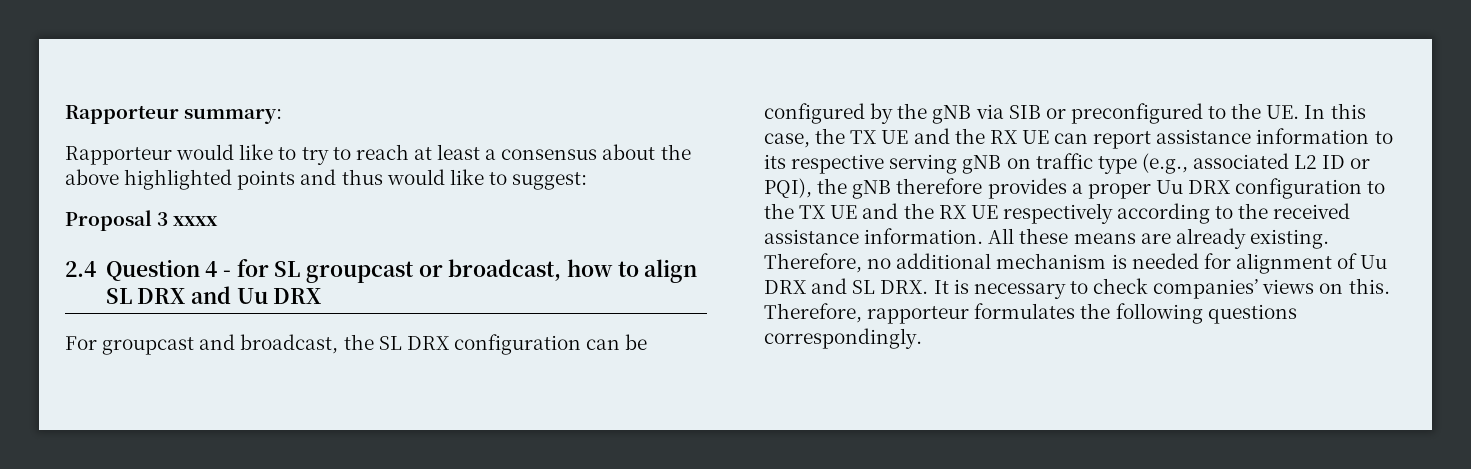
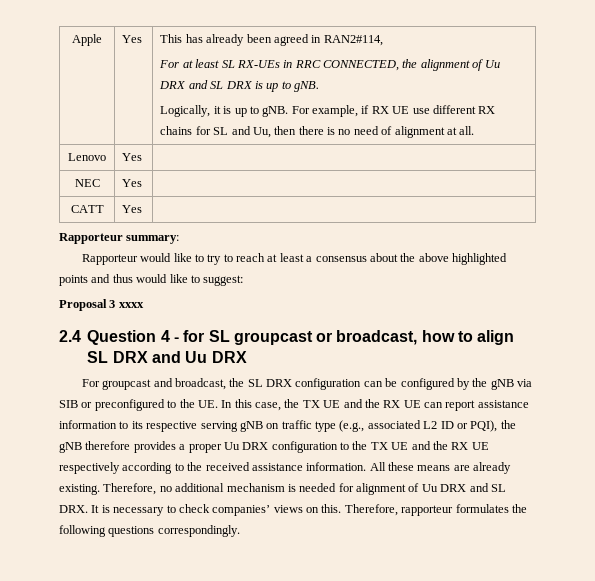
(65, 114) none -> [72,34,102,46] [122,35,143,43] [160,34,383,46] [159,59,500,71] [159,80,320,92] [160,105,496,117] [160,126,475,138] [68,153,106,161] [122,153,143,161] [74,179,100,187] [122,179,143,187] [70,205,104,213] [122,205,143,213] Apple | Yes | This has already been agreed in RAN2#114, // For at least SL RX-UEs in RRC CONNECTED, the alignment of Uu DRX and SL DRX is up to gNB. // Logically, it is up to gNB. For example, if RX UE use different RX chains for SL and Uu, then there is no need of alignment at all. // Lenovo | Yes | // NEC | Yes | // CATT | Yes | //

